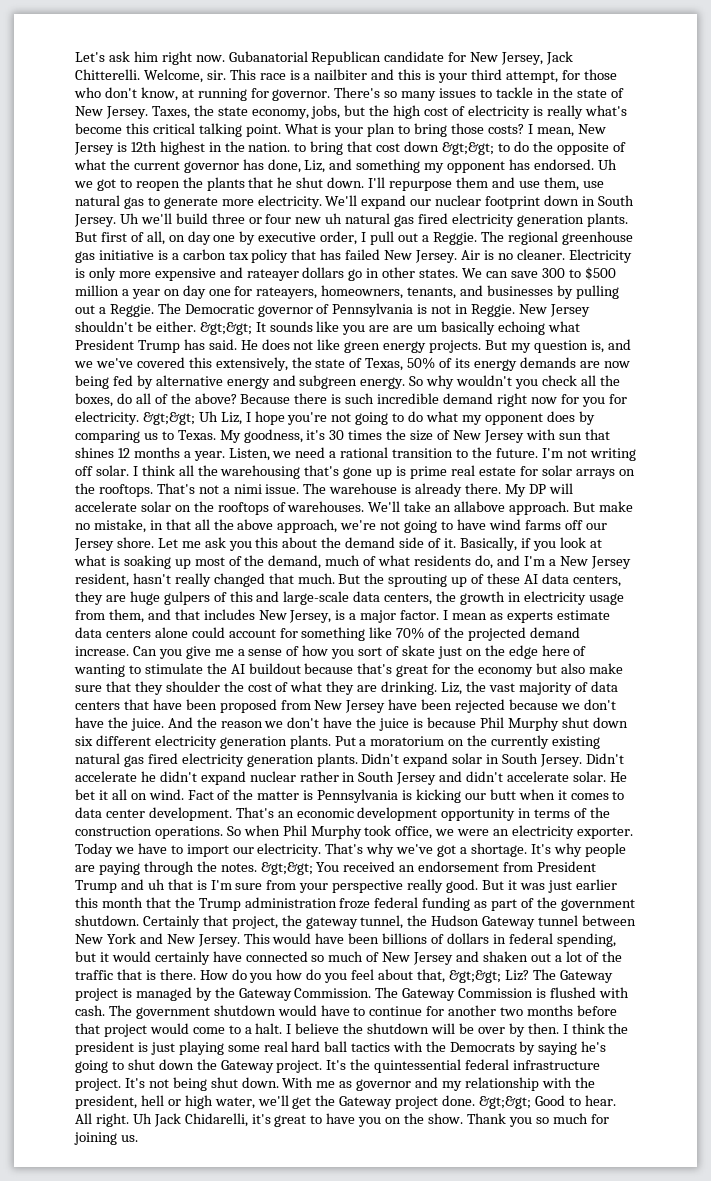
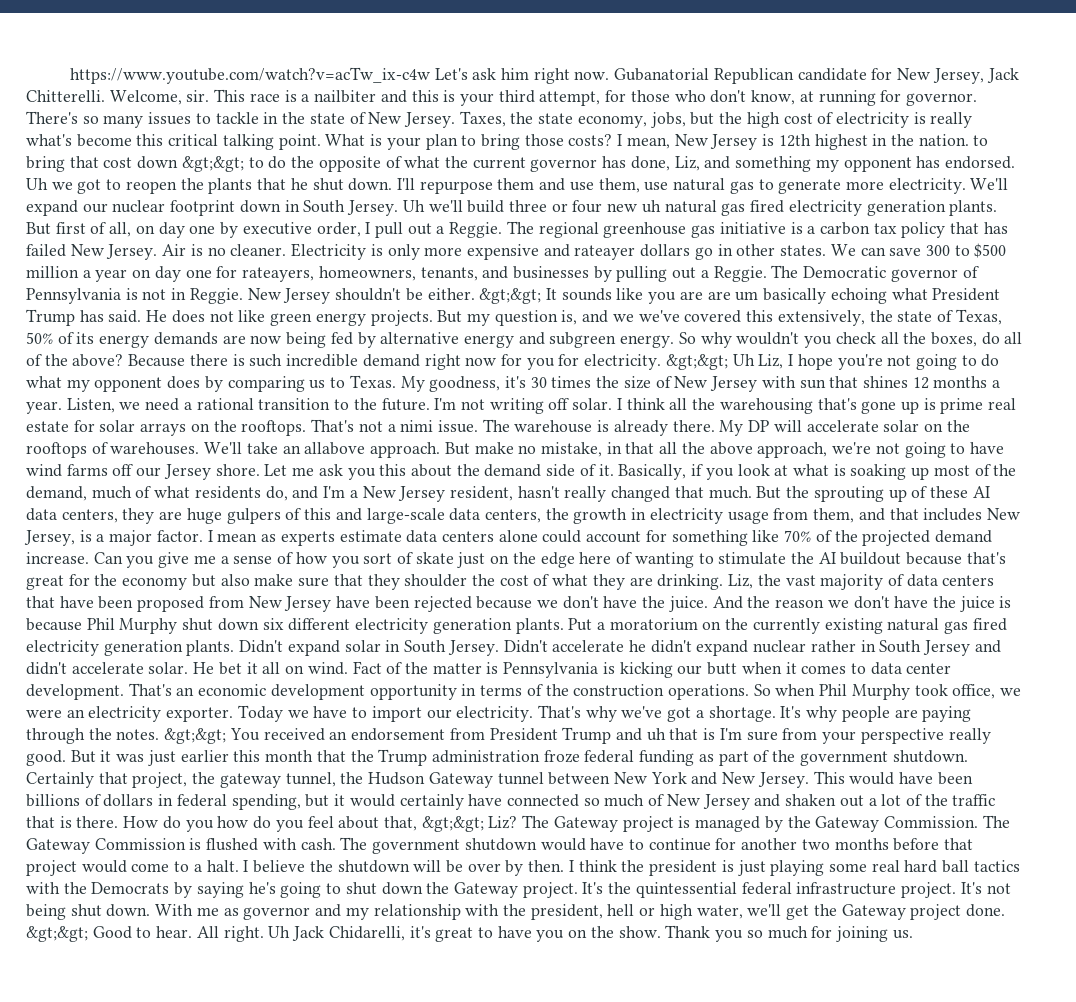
(75, 57) none -> [69,67,430,84] https://www.youtube.com/watch?v=acTw_ix-c4w

